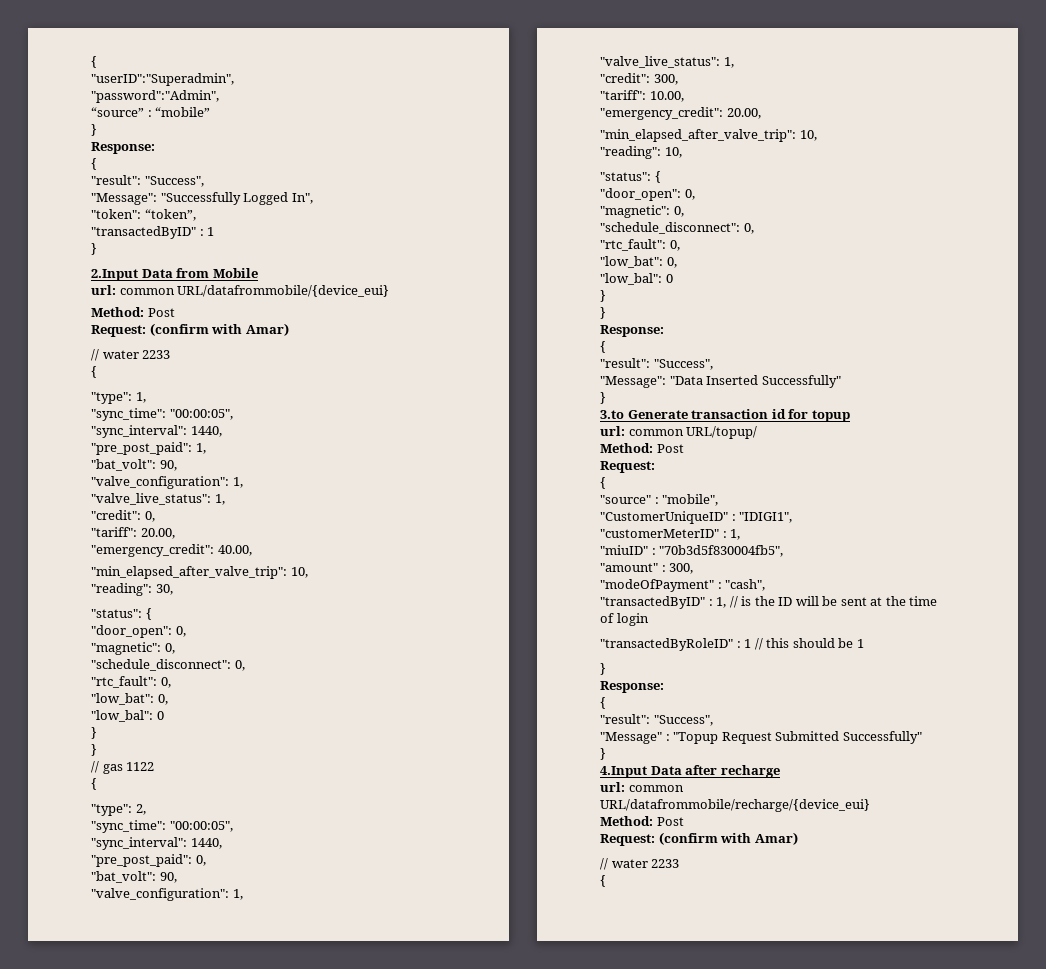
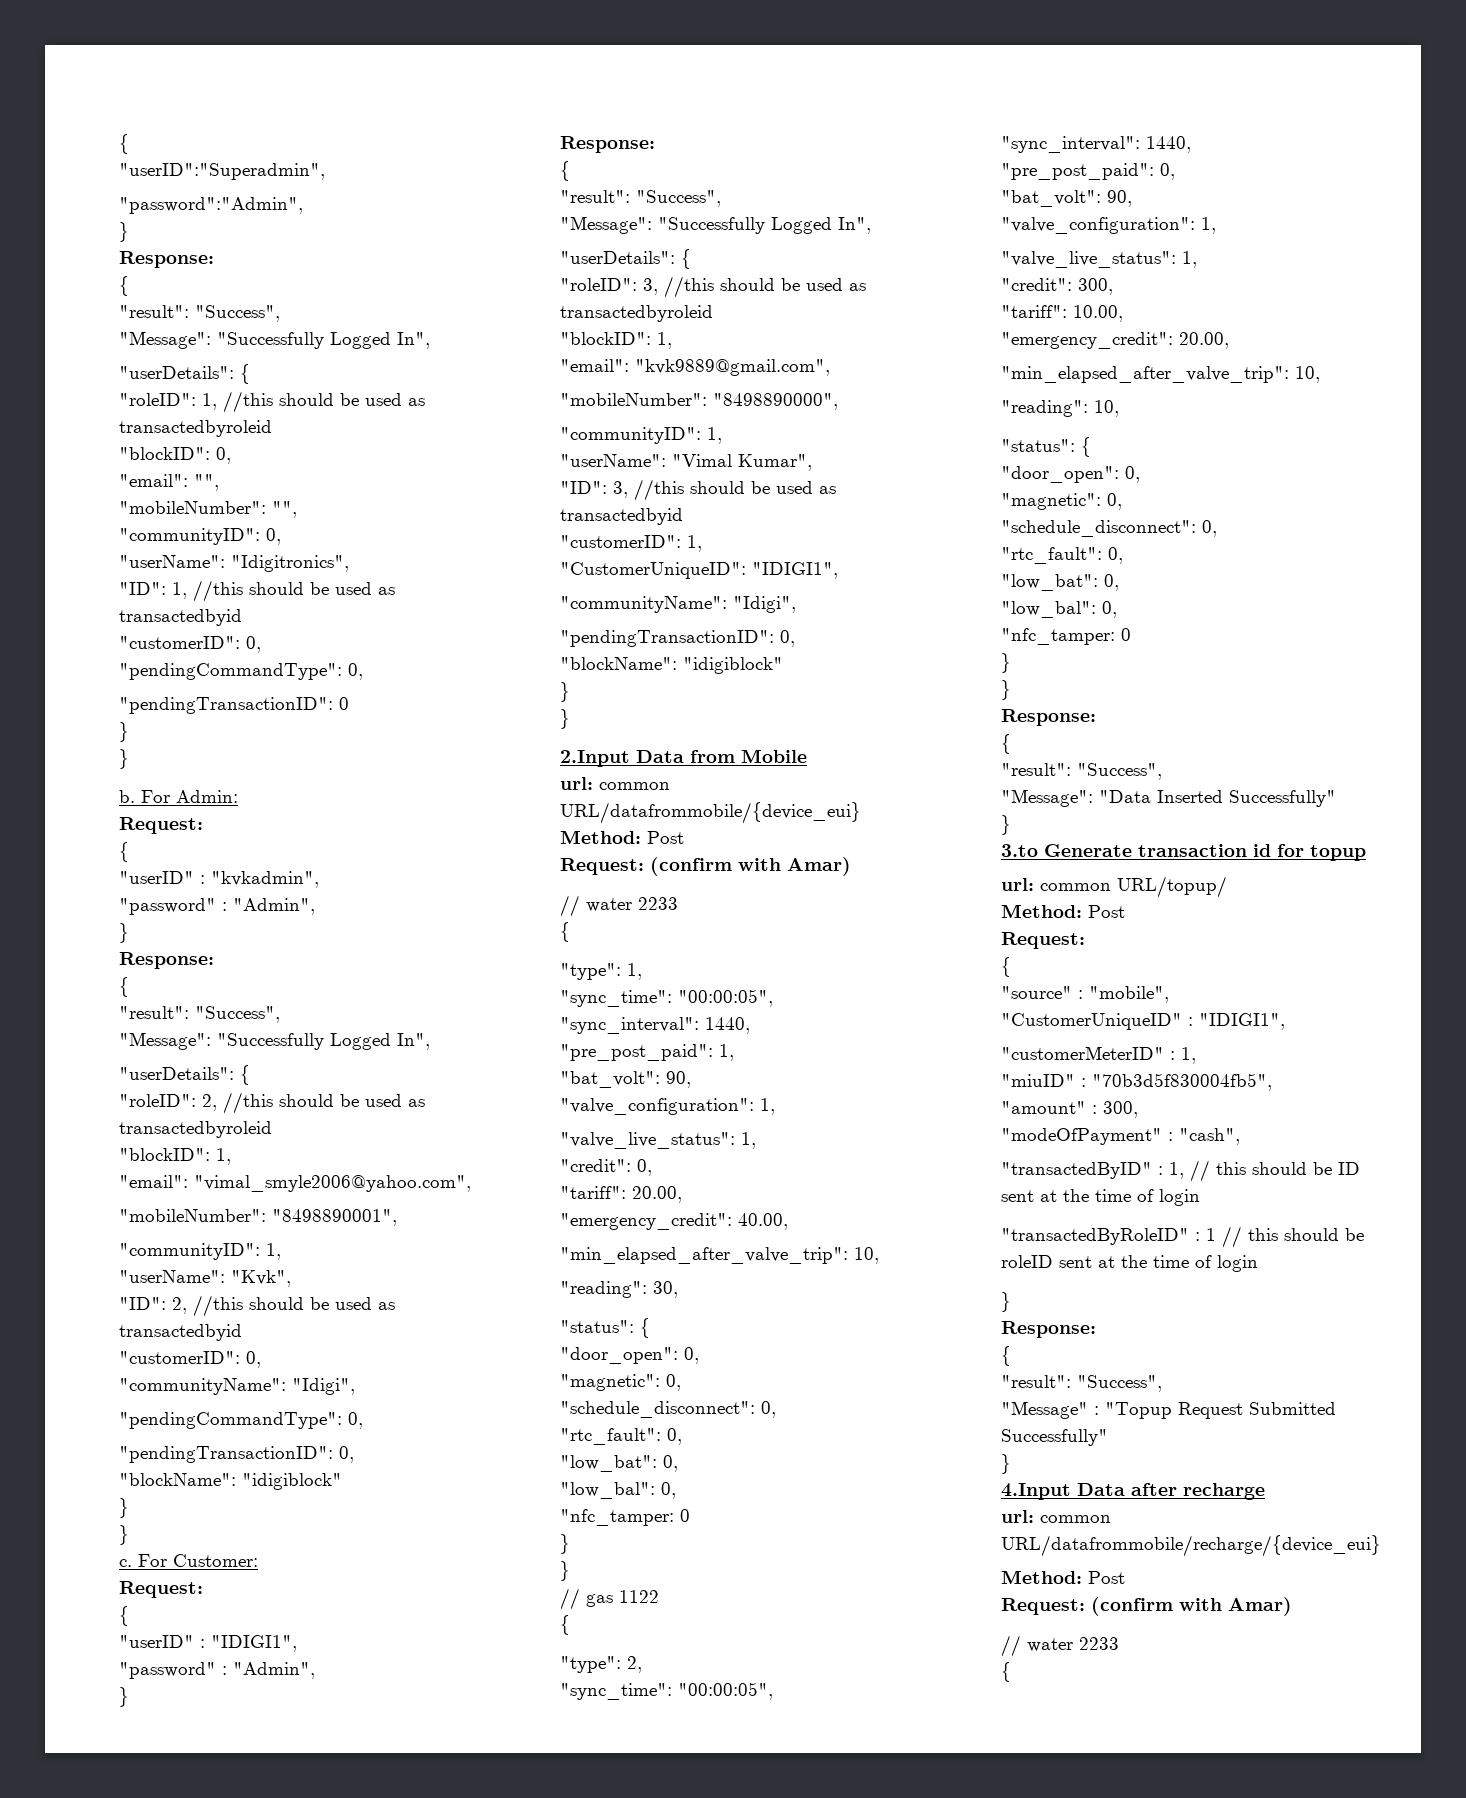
[91,107,211,117] [91,124,97,136] [91,142,155,154] [91,158,97,170] [91,175,204,187] [91,192,313,205] [91,209,196,221] [91,226,215,239] // “source” : “mobile” // } // Response: // { // "result": "Success", // "Message": "Successfully Logged In", // "token": “token”, // "transactedByID" : 1 -> [119,222,129,242] [119,251,214,268] [119,276,129,296] [119,305,280,322] [119,331,430,349] [119,364,250,384] [119,391,425,413] [119,420,272,437] [119,447,231,464] [119,474,219,491] [119,501,297,518] [119,528,281,545] [119,555,349,572] [119,580,395,602] [119,609,242,626] [119,636,261,653] [119,663,363,680] [119,697,349,714] [119,722,129,742] [119,749,129,769] [119,790,238,803] [119,817,203,834] [119,842,129,862] [119,871,319,888] [119,898,315,915] [119,923,129,943] [119,952,214,969] [119,977,129,997] [119,1006,280,1023] [119,1032,430,1050] [119,1065,250,1085] [119,1092,425,1114] [119,1121,272,1138] [119,1148,231,1165] [119,1175,471,1192] [119,1209,397,1226] [119,1243,281,1260] [119,1270,291,1287] [119,1295,395,1317] [119,1324,242,1341] [119,1351,261,1368] [119,1378,355,1395] [119,1412,363,1429] [119,1446,354,1463] [119,1473,342,1490] [119,1498,129,1518] [119,1525,129,1545] [119,1554,258,1567] [119,1581,203,1598] [119,1606,129,1626] [119,1635,297,1652] [119,1662,315,1679] [119,1687,129,1707] [560,136,655,153] [560,161,570,181] [560,190,721,207] [560,216,871,234] [560,249,691,269] [560,276,866,298] [560,305,713,322] [560,332,672,349] [560,359,830,376] [560,393,838,410] [560,427,722,444] [560,454,812,471] [560,479,836,501] [560,508,683,525] [560,535,702,552] [560,562,838,579] [560,596,796,613] [560,630,795,647] [560,657,783,674] [560,682,570,702] // } // Response: // { // "result": "Success", // "Message": "Successfully Logged In", // "userDetails": { // "roleID": 1, //this should be used as transactedbyroleid // "blockID": 0, // "email": "", // "mobileNumber": "", // "communityID": 0, // "userName": "Idigitronics", // "ID": 1, //this should be used as transactedbyid // "customerID": 0, // "pendingCommandType": 0, // "pendingTransactionID": 0 // } // } // b. For Admin: // Request: // { // "userID" : "kvkadmin", // "password" : "Admin", // } // Response: // { // "result": "Success", // "Message": "Successfully Logged In", // "userDetails": { // "roleID": 2, //this should be used as transactedbyroleid // "blockID": 1, // "email": "vimal_smyle2006@yahoo.com", // "mobileNumber": "8498890001", // "communityID": 1, // "userName": "Kvk", // "ID": 2, //this should be used as transactedbyid // "customerID": 0, // "communityName": "Idigi", // "pendingCommandType": 0, // "pendingTransactionID": 0, // "blockName": "idigiblock" // } // } // c. For Customer: // Request: // { // "userID" : "IDIGI1", // "password" : "Admin", // } // Response: // { // "result": "Success", // "Message": "Successfully Logged In", // "userDetails": { // "roleID": 3, //this should be used as transactedbyroleid // "blockID": 1, // "email": "kvk9889@gmail.com", // "mobileNumber": "8498890000", // "communityID": 1, // "userName": "Vimal Kumar", // "ID": 3, //this should be used as transactedbyid // "customerID": 1, // "CustomerUniqueID": "IDIGI1", // "communityName": "Idigi", // "pendingTransactionID": 0, // "blockName": "idigiblock" // }
(153, 716) none -> [661,1482,676,1499] [560,1509,674,1526] 0, // "nfc_tamper:
(662, 279) none -> [1102,601,1117,618] [1001,628,1115,645] 0, // "nfc_tamper:
[741,596,838,606] is the ID will be -> [1216,1162,1360,1175] this should be ID
[856,639,864,648] 1 -> [1001,1255,1258,1272] roleID sent at the time of login

